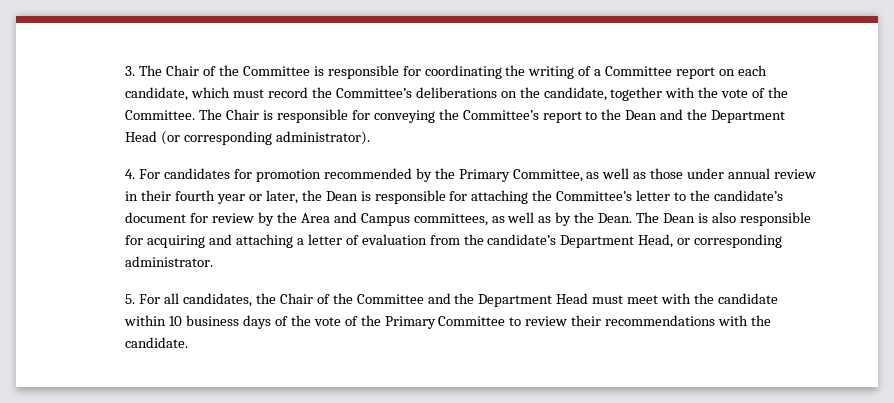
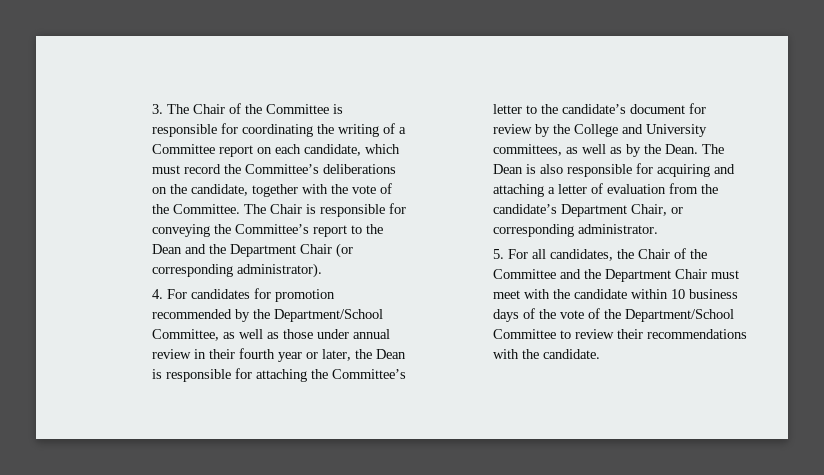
[125,131,158,142] Head -> [300,244,333,254] Chair
[458,169,510,182] Primary -> [274,309,384,322] Department/School
[300,212,410,226] Area and Campus -> [574,124,708,137] College and University
[638,234,674,248] Head, -> [631,204,668,216] Chair,
[556,293,589,304] Head -> [675,269,708,279] Chair
[384,316,436,329] Primary -> [625,309,735,322] Department/School

